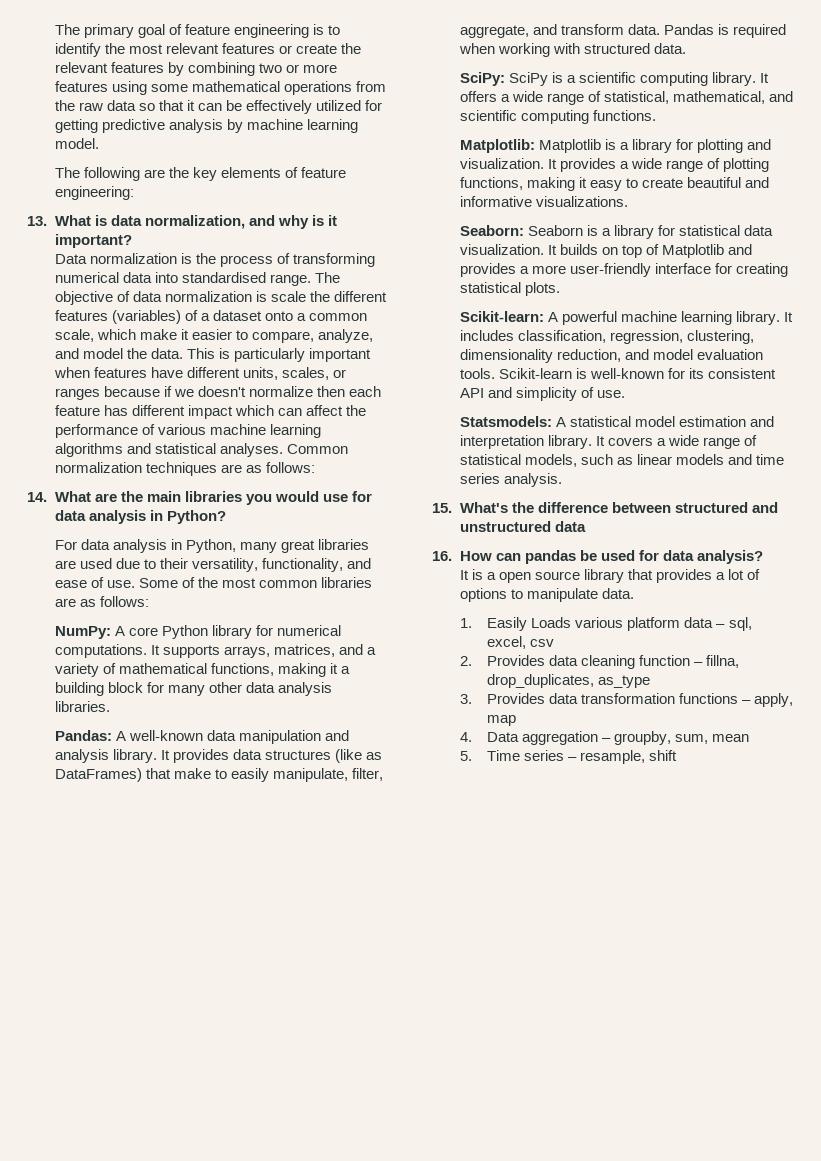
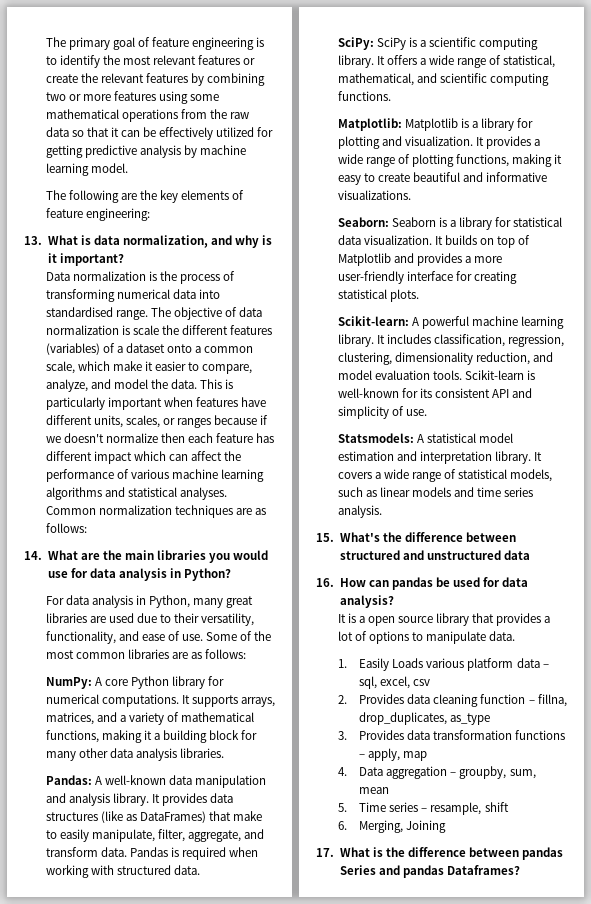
(678, 755) none -> [337,820,447,833] [316,847,564,860] [339,865,521,878] // 6. Merging, Joining // 17. What is the difference between pandas Series and pandas Dataframes?

